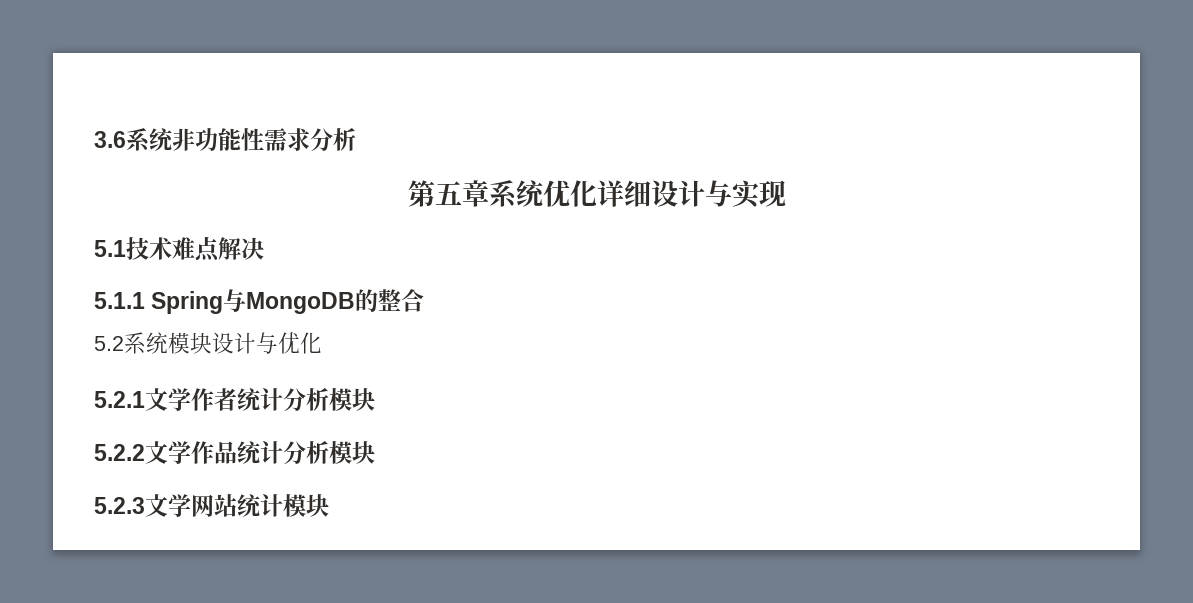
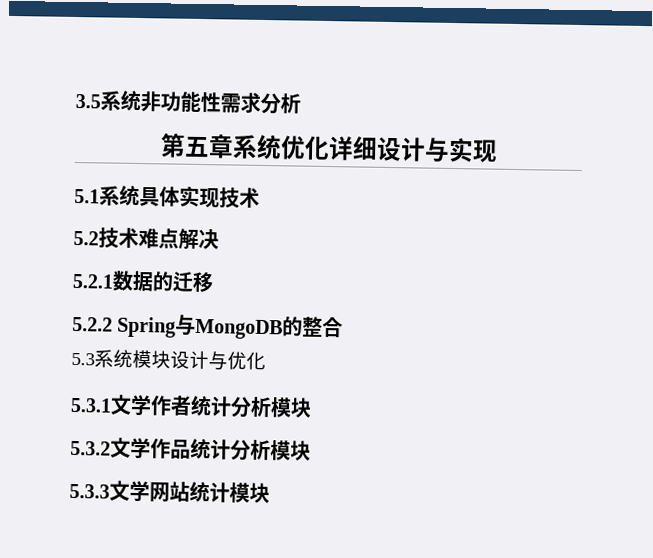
[94,131,126,148] 3.6 -> [75,93,101,109] 3.5
(126, 248) none -> [99,184,260,209] [73,230,99,246] 系统具体实现技术 // 5.2
[94,292,145,309] 5.1.1 -> [72,270,214,293] [72,316,113,332] 5.2.1数据的迁移 // 5.2.2
[94,336,124,351] 5.2 -> [71,352,95,366] 5.3
[94,391,145,408] 5.2.1 -> [70,397,112,413] 5.3.1
[94,444,145,461] 5.2.2 -> [70,440,111,456] 5.3.2
[94,497,145,514] 5.2.3 -> [69,483,110,499] 5.3.3

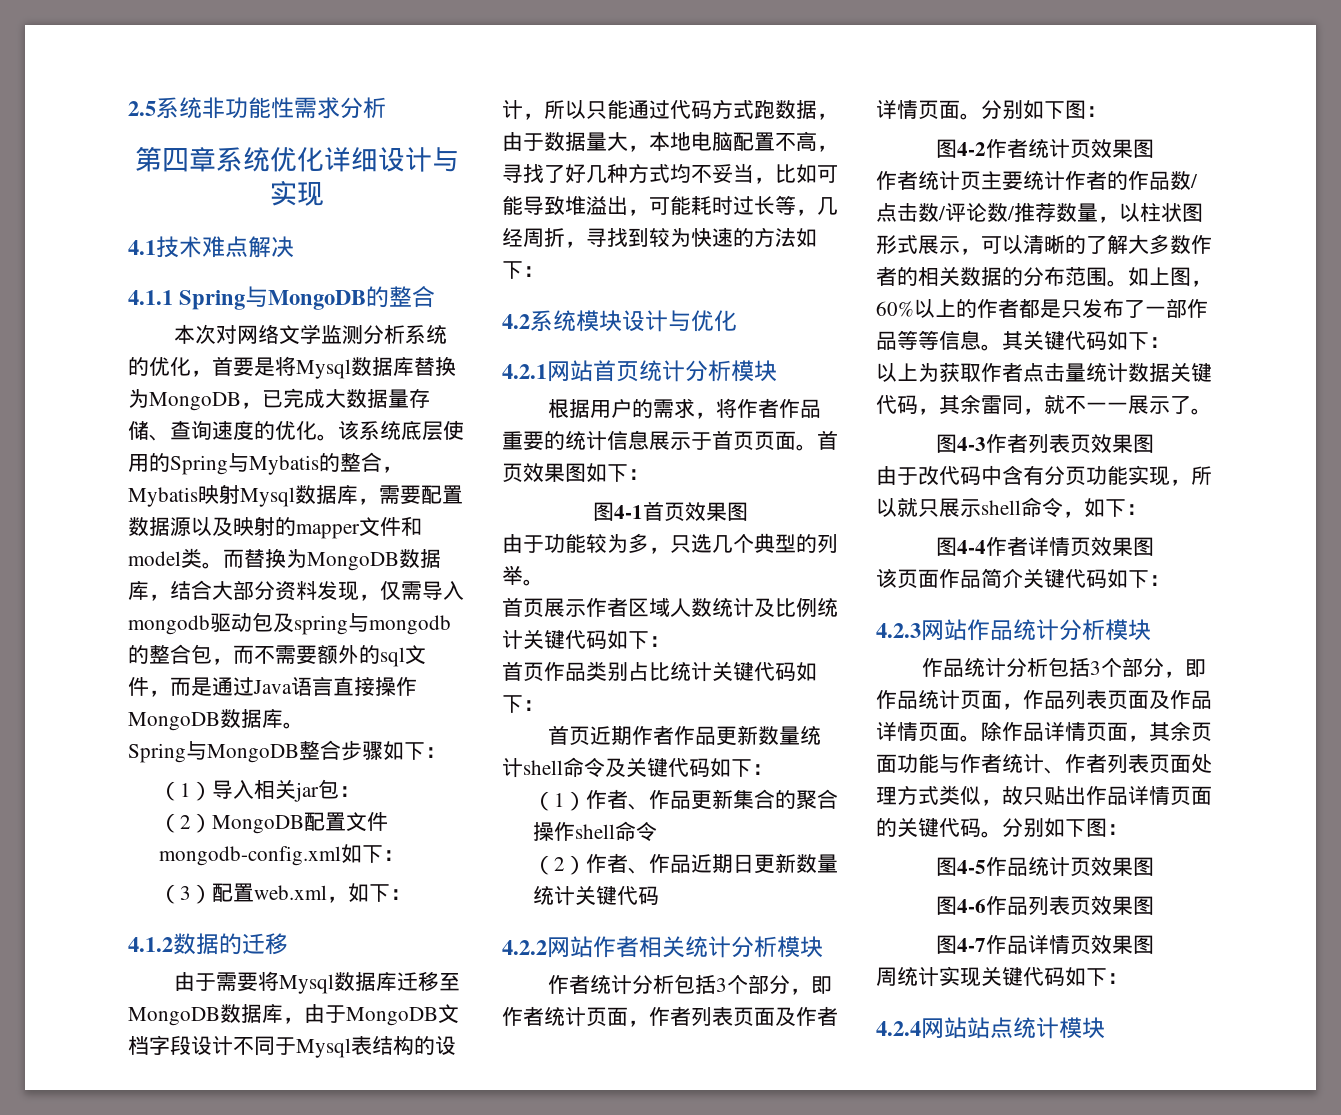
[75,93,101,109] 3.5 -> [128,101,156,116] 2.5
[183,136,210,158] 五 -> [161,148,189,172] 四
[74,184,260,209] [73,230,99,246] 5.1系统具体实现技术 // 5.2 -> [128,240,156,255] 4.1
[72,270,214,293] [72,316,113,332] 5.2.1数据的迁移 // 5.2.2 -> [128,290,173,305] 4.1.1
[71,352,95,366] 5.3 -> [174,324,448,345] [128,356,456,379] [128,388,430,411] [128,420,464,441] [128,452,403,475] [128,484,463,507] [128,516,422,539] [128,548,441,571] [128,580,464,601] [128,612,451,635] [128,644,426,667] [128,676,417,697] [128,708,304,731] [128,740,446,763] [159,779,361,802] [159,812,389,834] [159,844,405,866] [159,883,412,904] [128,933,288,955] [174,971,461,994] [128,1003,459,1026] [128,1035,456,1058] [502,99,838,120] [502,131,838,152] [502,163,838,184] [502,195,838,216] [502,227,817,248] [502,261,544,279] [502,314,530,329] 本次对网络文学监测分析系统的优化，首要是将Mysql数据库替换为MongoDB，已完成大数据量存储、查询速度的优化。该系统底层使用的Spring与Mybatis的整合，Mybatis映射Mysql数据库，需要配置数据源以及映射的mapper文件和model类。而替换为MongoDB数据库，结合大部分资料发现，仅需导入mongodb驱动包及spring与mongodb的整合包，而不需要额外的sql文件，而是通过Java语言直接操作MongoDB数据库。 // Spring与MongoDB整合步骤如下： // （1）导入相关jar包： // （2）MongoDB配置文件mongodb-config.xml如下： // （3）配置web.xml，如下： // 4.1.2数据的迁移 // 由于需要将Mysql数据库迁移至MongoDB数据库，由于MongoDB文档字段设计不同于Mysql表结构的设计，所以只能通过代码方式跑数据，由于数据量大，本地电脑配置不高，寻找了好几种方式均不妥当，比如可能导致堆溢出，可能耗时过长等，几经周折，寻找到较为快速的方法如下： // 4.2
[70,394,312,418] [70,437,311,461] [69,480,190,503] 5.3.1文学作者统计分析模块 // 5.3.2文学作品统计分析模块 // 5.3.3文学网站 -> [502,360,777,382] [548,398,822,419] [502,430,838,451] [502,463,649,482] [593,501,748,521] [502,533,838,554] [502,565,544,586] [502,597,838,618] [502,629,670,650] [502,661,817,682] [502,695,544,713] [548,725,822,746] [502,757,773,778] [533,789,839,811] [533,821,658,842] [533,853,839,875] [533,885,660,906] [502,936,823,958] [548,974,833,995] [502,1006,838,1027] [876,100,1107,120] [935,138,1154,159] [876,170,1198,191] [876,202,1203,223] [876,234,1212,255] [876,266,1212,287] [876,298,1208,318] [876,330,1170,351] [876,362,1212,383] [876,394,1212,415] [935,433,1154,453] [876,465,1212,486] [876,497,1147,518] [935,536,1154,556] [876,568,1170,588] [876,619,1151,641] [922,657,1207,678] [876,690,1212,710] [876,721,1212,742] [876,753,1212,774] [876,785,1212,806] [876,817,1128,838] [935,857,1154,877] [935,896,1154,915] [935,935,1154,954] [876,966,1128,987] [876,1017,1013,1039] 4.2.1网站首页统计分析模块 // 根据用户的需求，将作者作品重要的统计信息展示于首页页面。首页效果图如下： // 图4-1首页效果图 // 由于功能较为多，只选几个典型的列举。 // 首页展示作者区域人数统计及比例统计关键代码如下： // 首页作品类别占比统计关键代码如下： // 首页近期作者作品更新数量统计shell命令及关键代码如下： // （1）作者、作品更新集合的聚合操作shell命令 // （2）作者、作品近期日更新数量统计关键代码 // 4.2.2网站作者相关统计分析模块 // 作者统计分析包括3个部分，即作者统计页面，作者列表页面及作者详情页面。分别如下图： // 图4-2作者统计页效果图 // 作者统计页主要统计作者的作品数/点击数/评论数/推荐数量，以柱状图形式展示，可以清晰的了解大多数作者的相关数据的分布范围。如上图，60%以上的作者都是只发布了一部作品等等信息。其关键代码如下： // 以上为获取作者点击量统计数据关键代码，其余雷同，就不一一展示了。 // 图4-3作者列表页效果图 // 由于改代码中含有分页功能实现，所以就只展示shell命令，如下： // 图4-4作者详情页效果图 // 该页面作品简介关键代码如下： // 4.2.3网站作品统计分析模块 // 作品统计分析包括3个部分，即作品统计页面，作品列表页面及作品详情页面。除作品详情页面，其余页面功能与作者统计、作者列表页面处理方式类似，故只贴出作品详情页面的关键代码。分别如下图： // 图4-5作品统计页效果图 // 图4-6作品列表页效果图 // 图4-7作品详情页效果图 // 周统计实现关键代码如下： // 4.2.4网站站点

